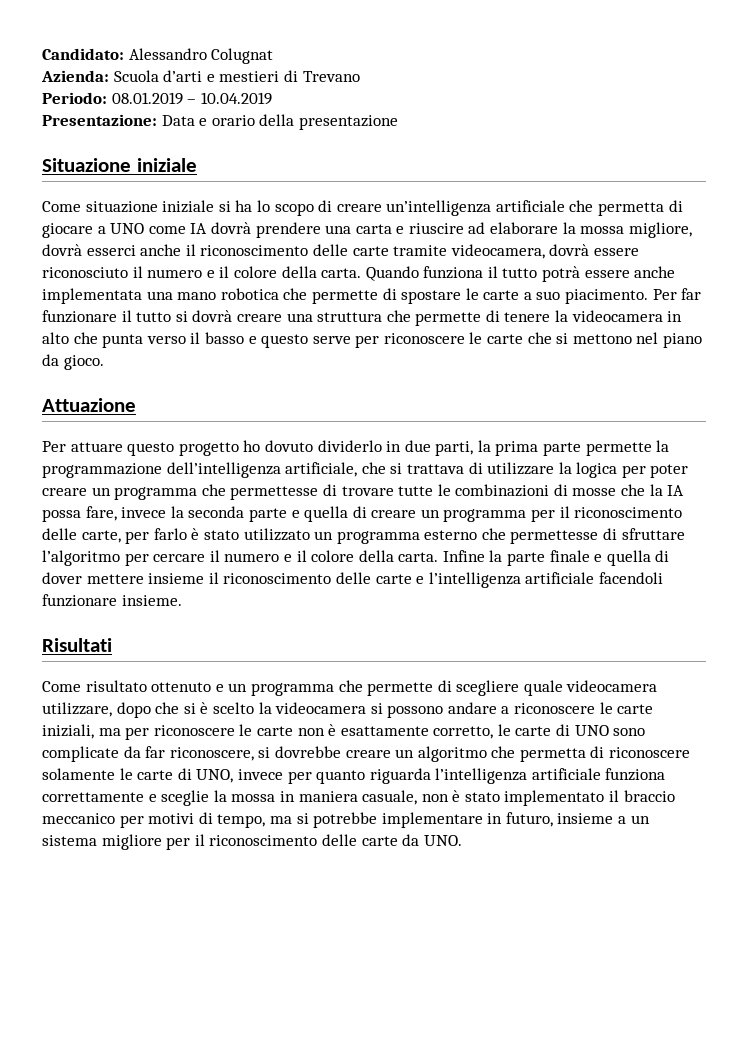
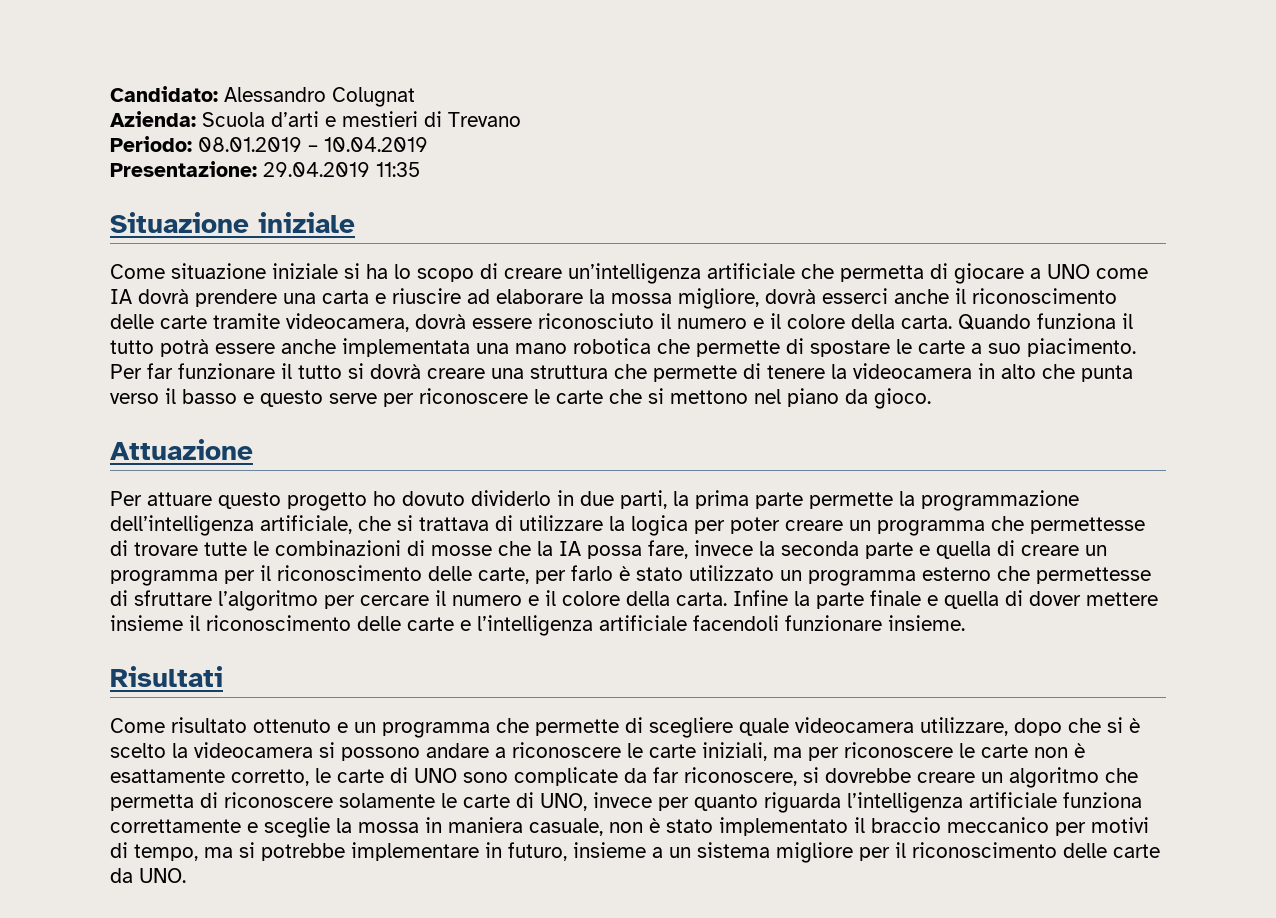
[161,114,398,130] Data e orario della presentazione -> [263,162,420,177] 29.04.2019 11:35

